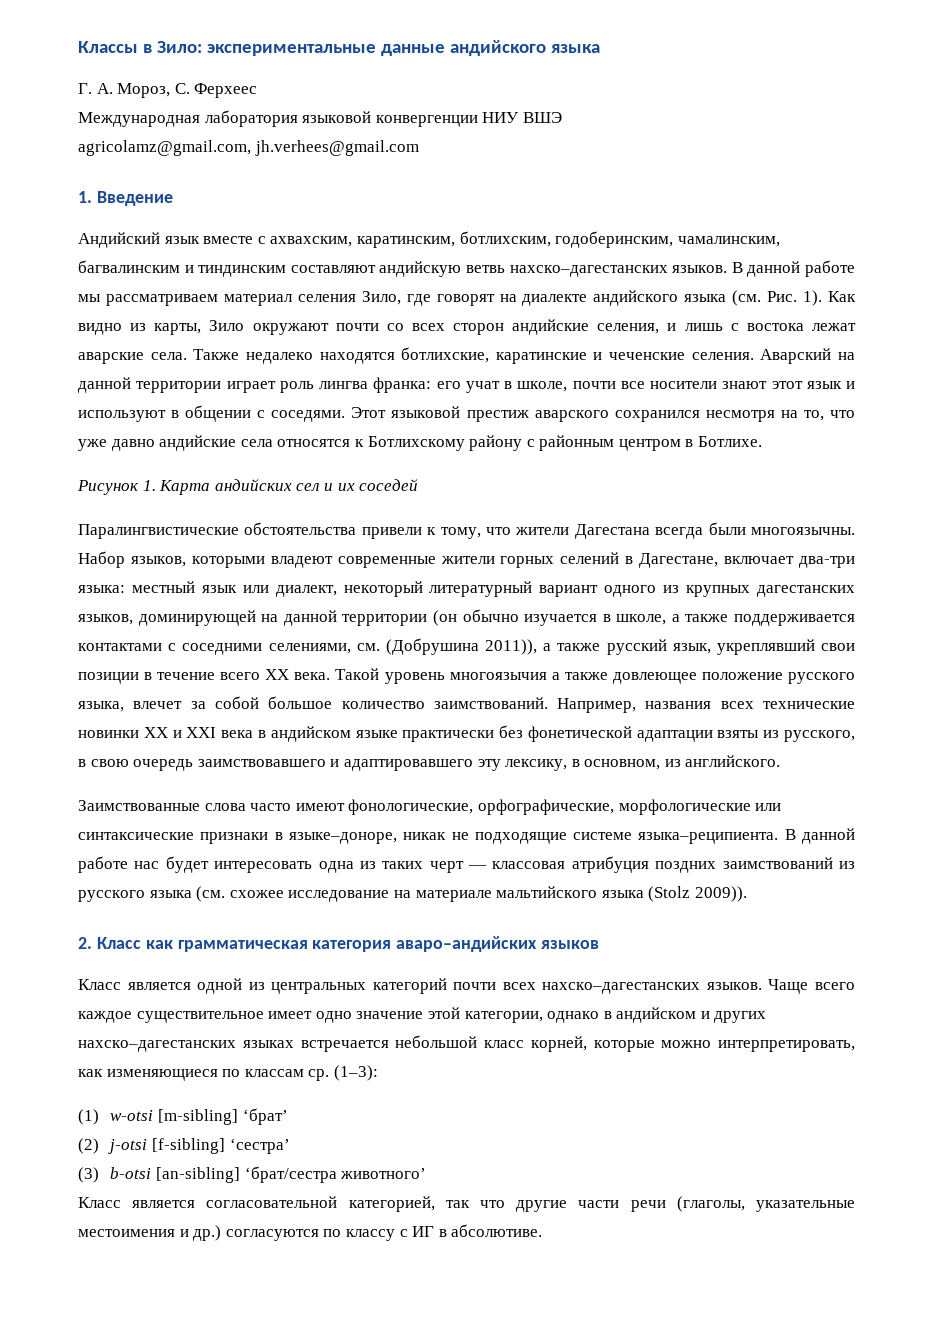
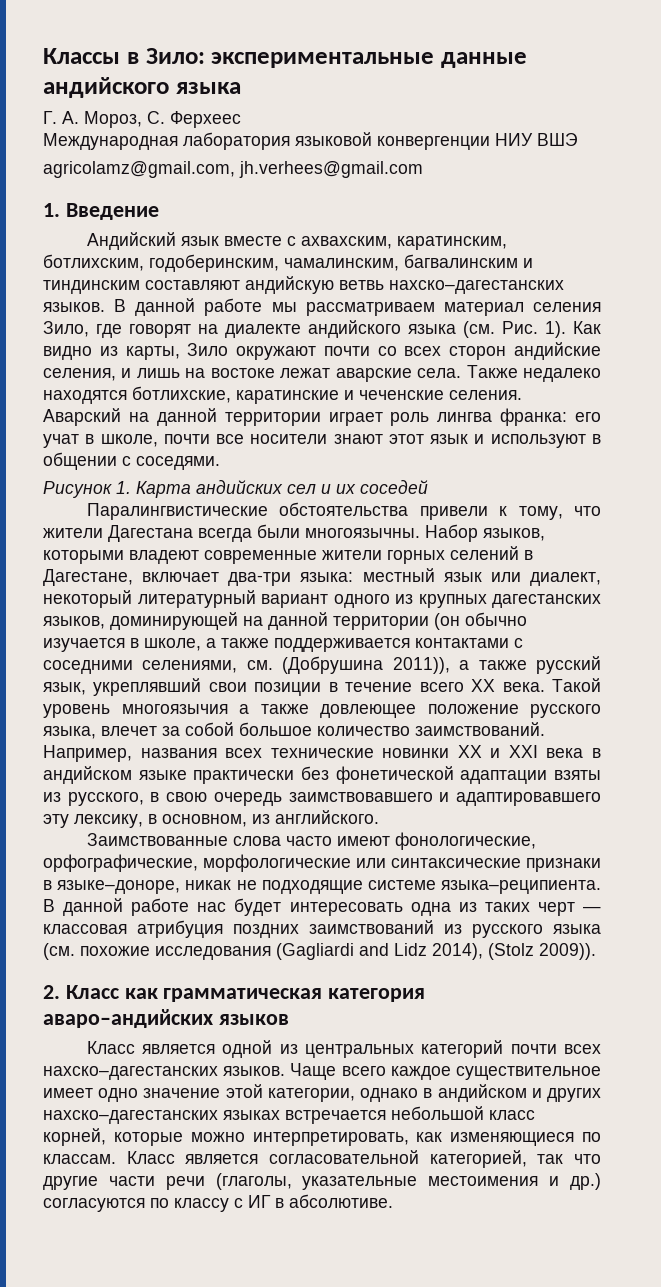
[730,323,804,331] с востока -> [185,368,275,378] на востоке
[351,406,856,422] [78,435,763,451] Этот языковой престиж аварского сохранился несмотря на то, что уже давно андийские села относятся к Ботлихскому району с районным центром в Ботлихе. -> (220, 463) none
[229,886,644,902] схожее исследование на материале мальтийского языка -> [80,943,483,960] похожие исследования (Gagliardi and Lidz 2014),
[244,1065,378,1081] [78,1108,288,1125] [78,1138,290,1154] [78,1166,427,1183] классам ср. (1–3): // (1) w-otsi [m-sibling] ‘брат’ // (2) j-otsi [f-sibling] ‘сестра’ // (3) b-otsi [an-sibling] ‘брат/сестра животного’ // -> [43,1154,116,1164] классам.

